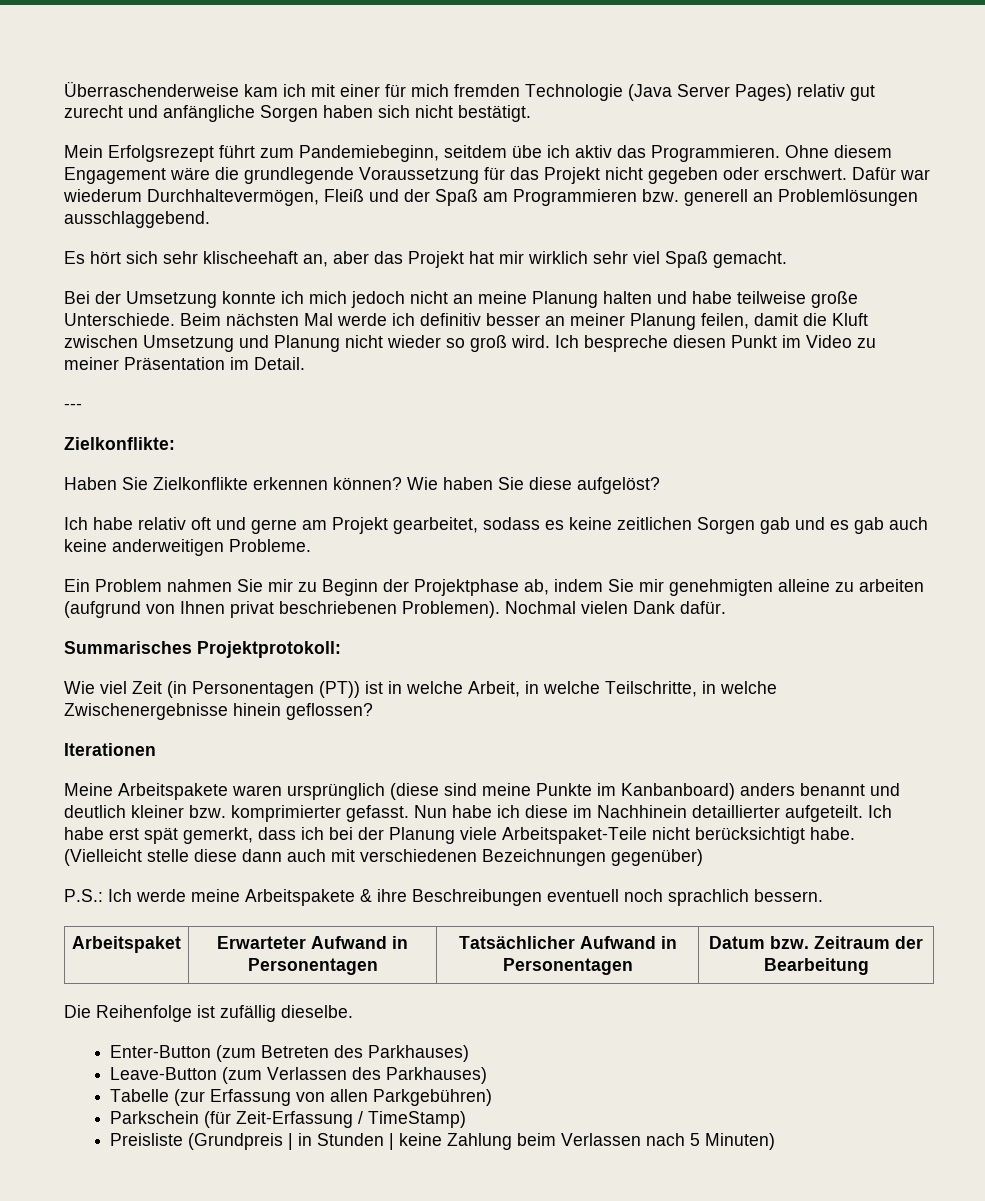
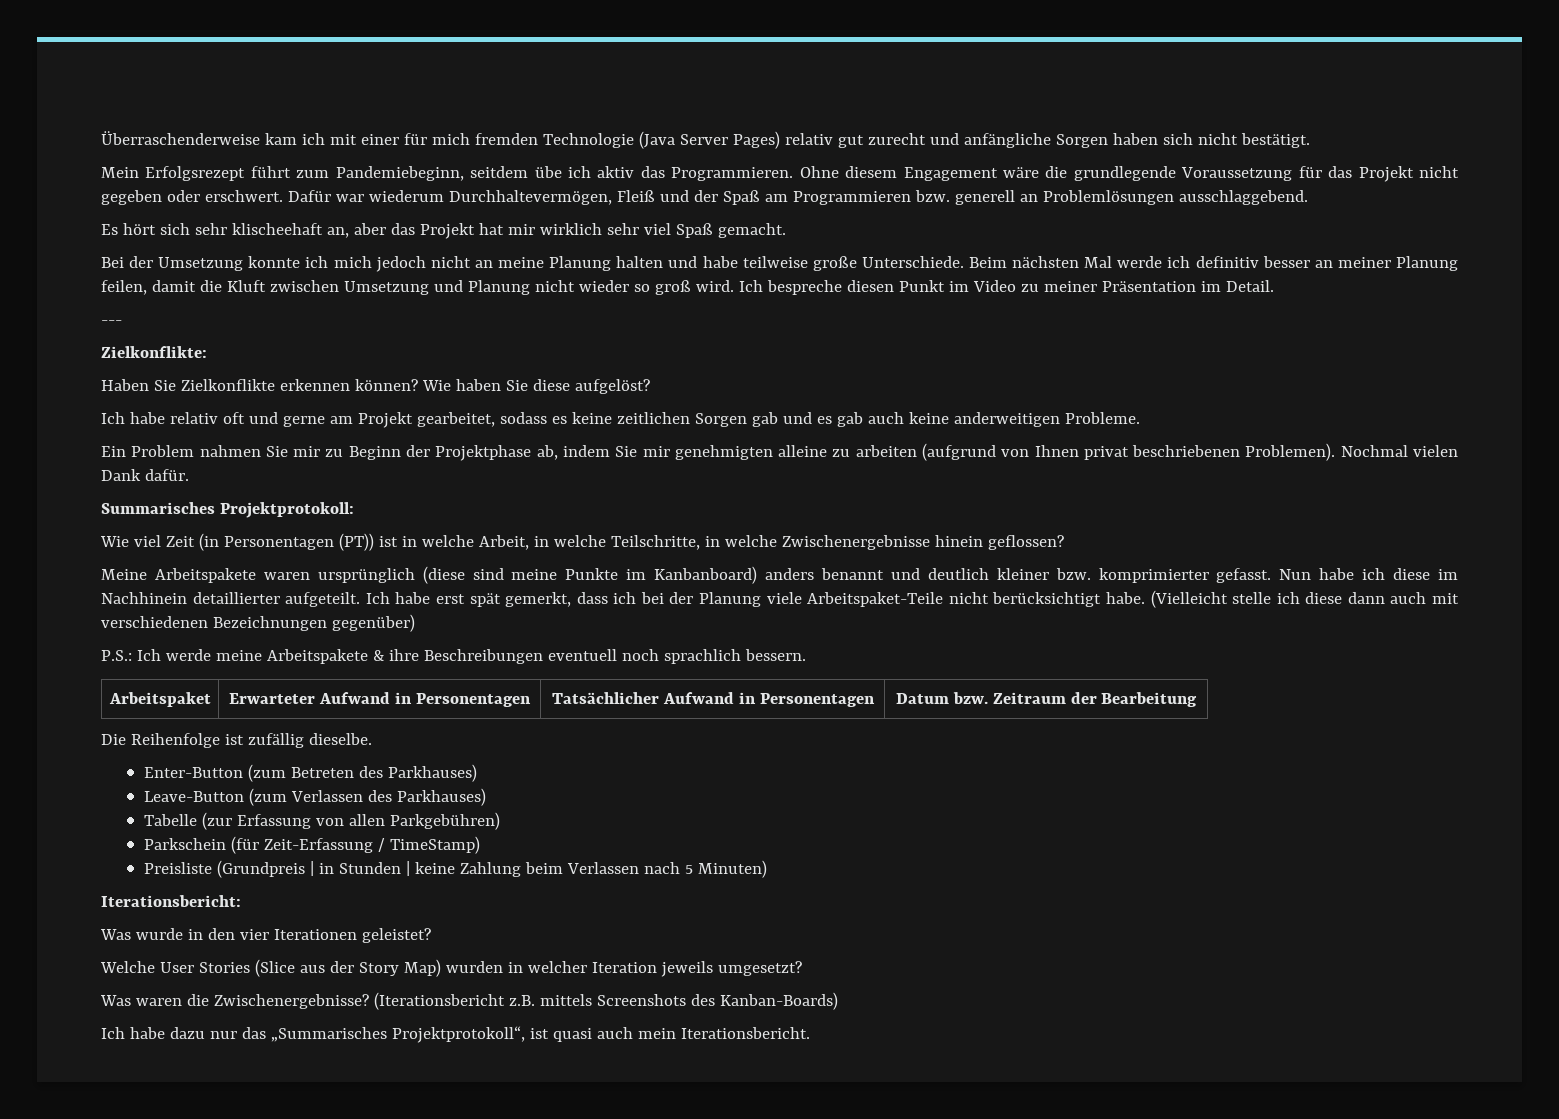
[64,743,156,756] // Iterationen -> (1064, 542) none
(189, 855) none -> [1276,592,1300,604] ich
(776, 1141) none -> [101,895,241,907] [100,928,431,943] [100,959,802,977] [100,992,838,1010] [101,1026,810,1043] // Iterationsbericht: // Was wurde in den vier Iterationen geleistet? // Welche User Stories (Slice aus der Story Map) wurden in welcher Iteration jeweils umgesetzt? // Was waren die Zwischenergebnisse? (Iterationsbericht z.B. mittels Screenshots des Kanban-Boards) // Ich habe dazu nur das „Summarisches Projektprotokoll“, ist quasi auch mein Iterationsbericht.

